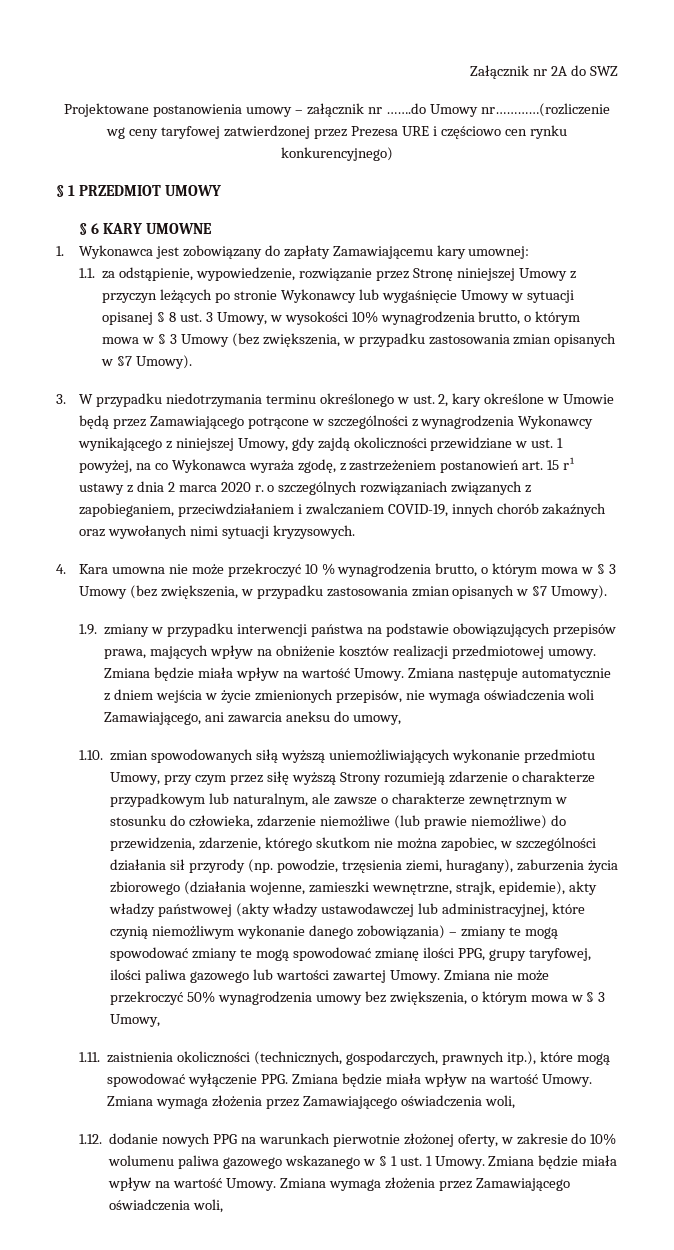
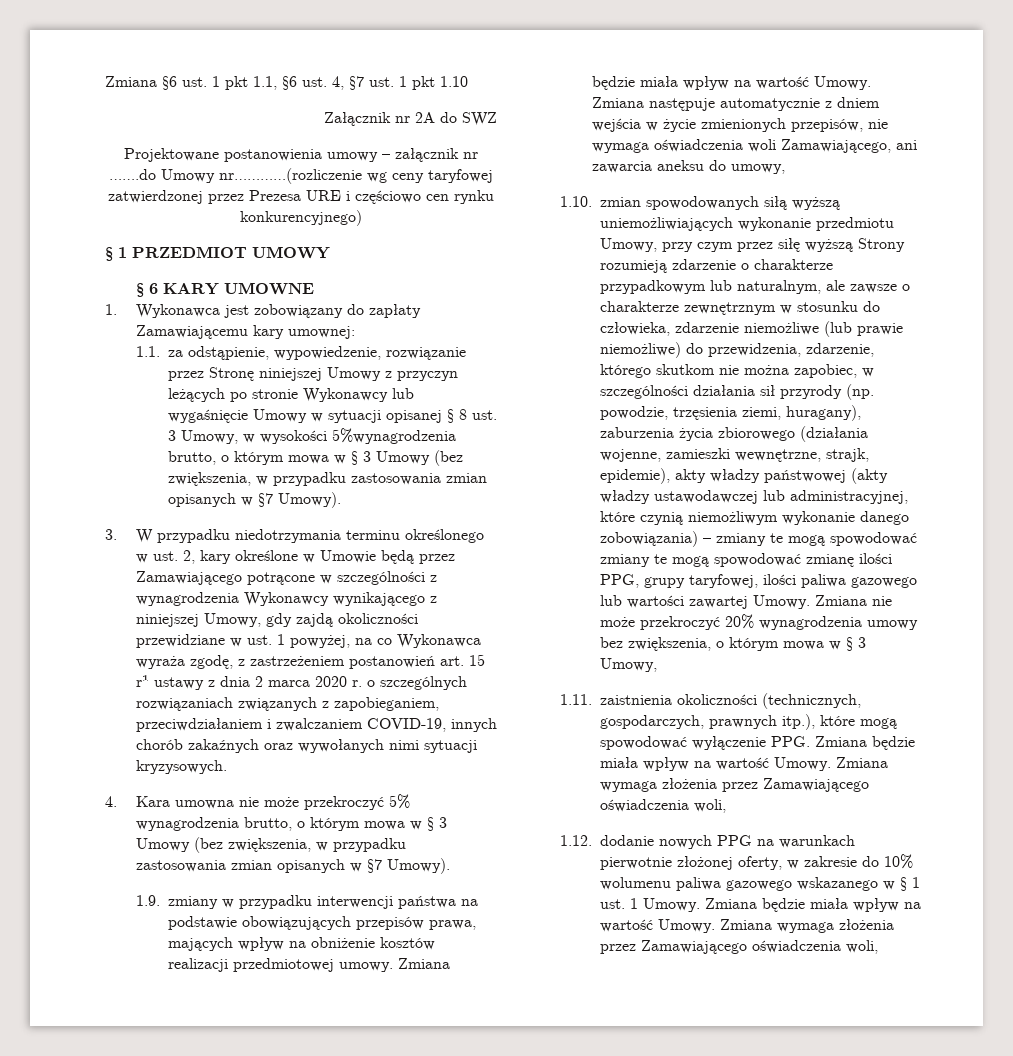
(470, 72) none -> [105,76,468,90] Zmiana §6 ust. 1 pkt 1.1, §6 ust. 4, §7 ust. 1 pkt 1.10 //
[351,311,475,325] 10% wynagrodzenia -> [331,428,456,444] 5%wynagrodzenia
[304,563,335,575] 10 % -> [388,794,410,809] 5%
[187,991,216,1003] 50% -> [724,614,754,629] 20%

